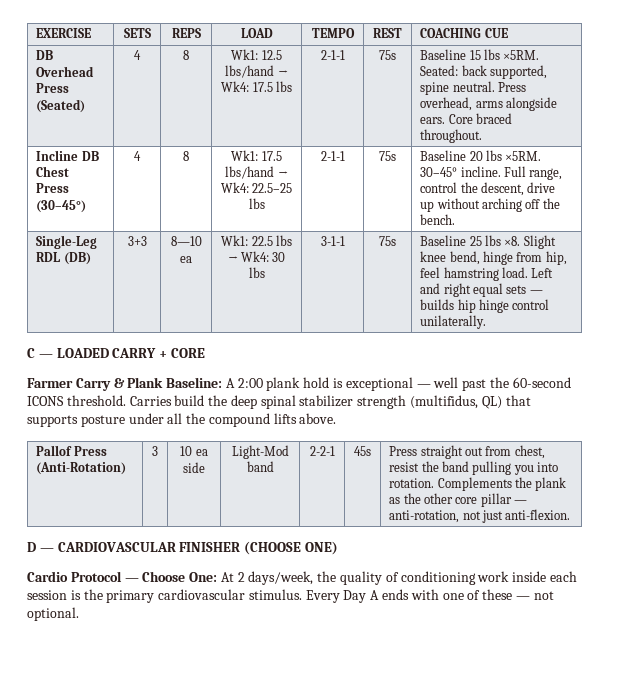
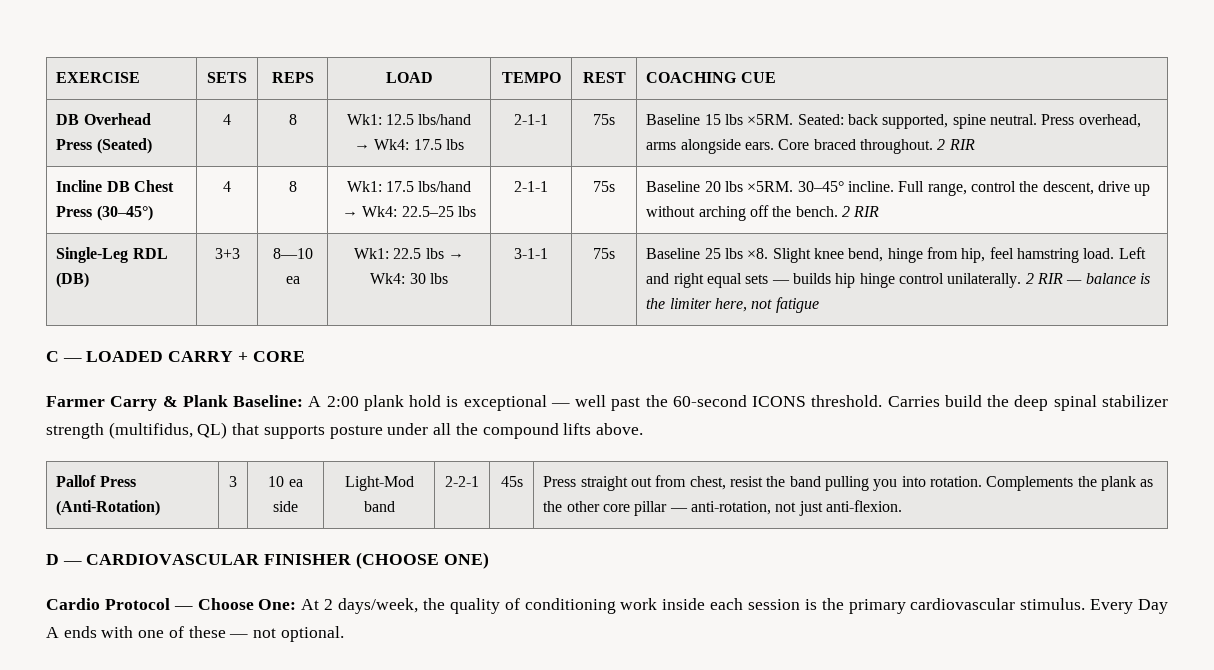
(483, 136) none -> [937,139,975,150] 2 RIR
(456, 219) none -> [841,206,880,217] 2 RIR
(487, 322) none -> [1025,273,1150,284] [646,297,819,313] 2 RIR — balance is the limiter here, not fatigue

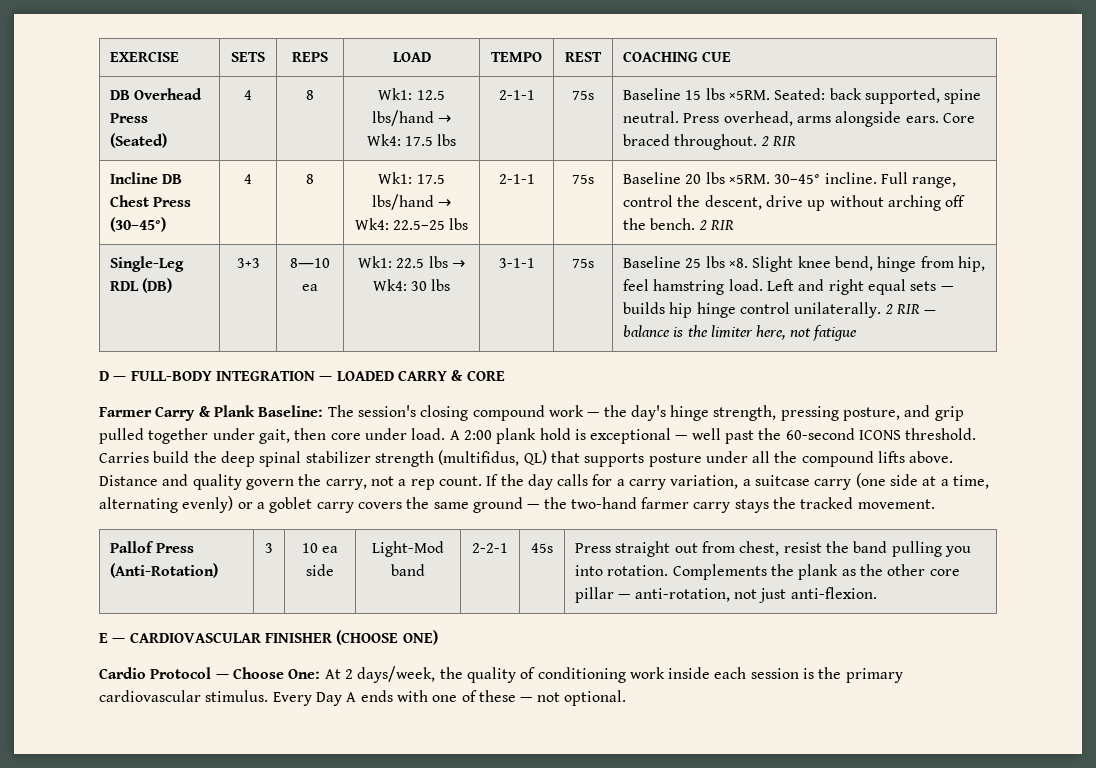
[46,351,59,362] C -> [99,371,315,381] D — FULL-BODY INTEGRATION
[237,352,248,362] + -> [451,370,464,381] &
(304, 401) none -> [327,405,964,421] [99,428,446,444] The session's closing compound work — the day's hinge strength, pressing posture, and grip pulled together under gait, then core under load.
(643, 429) none -> [99,473,990,490] [99,496,935,513] Distance and quality govern the carry, not a rep count. If the day calls for a carry variation, a suitcase carry (one side at a time, alternating evenly) or a goblet carry covers the same ground — the two-hand farmer carry stays the tracked movement.
[46,554,59,565] D -> [99,633,108,643] E

